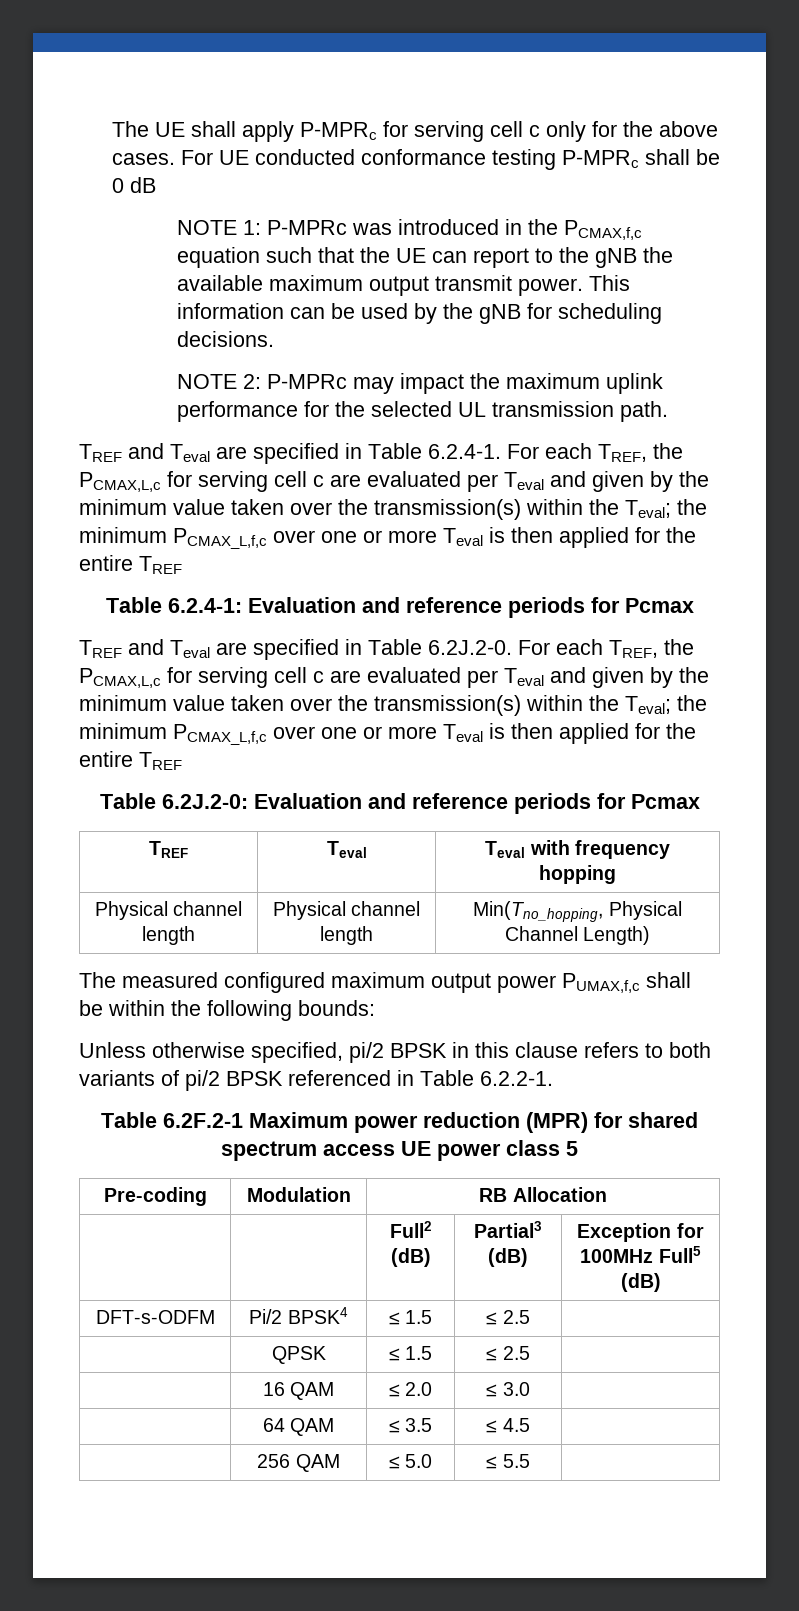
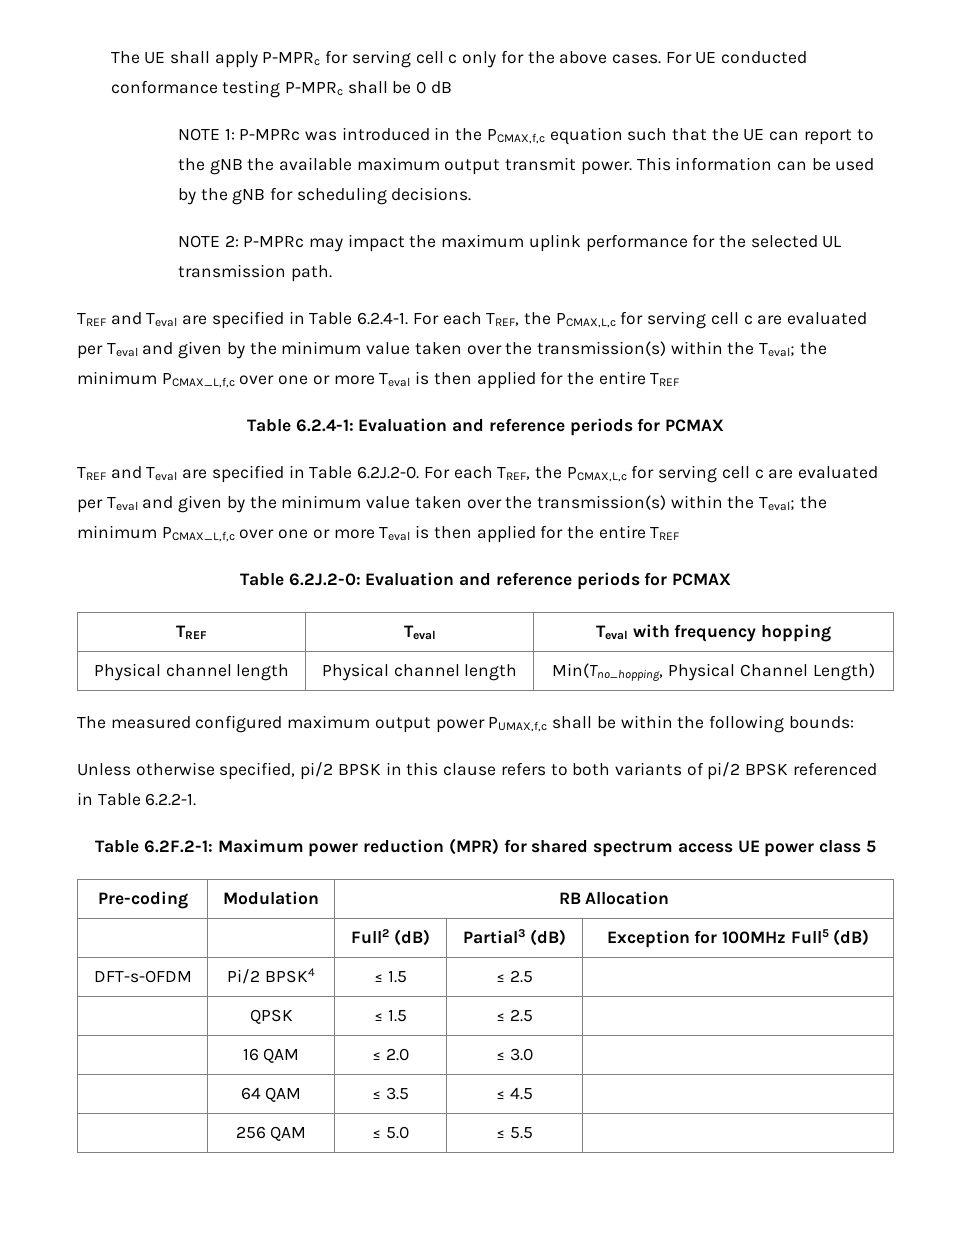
[624,598,694,613] Pcmax -> [665,419,725,432] PCMAX
[630,794,700,809] Pcmax -> [672,573,732,586] PCMAX
[163,1113,243,1128] 6.2F.2-1 -> [144,840,214,853] 6.2F.2-1:
[95,1310,215,1324] DFT-s-ODFM -> [93,970,192,983] DFT-s-OFDM

